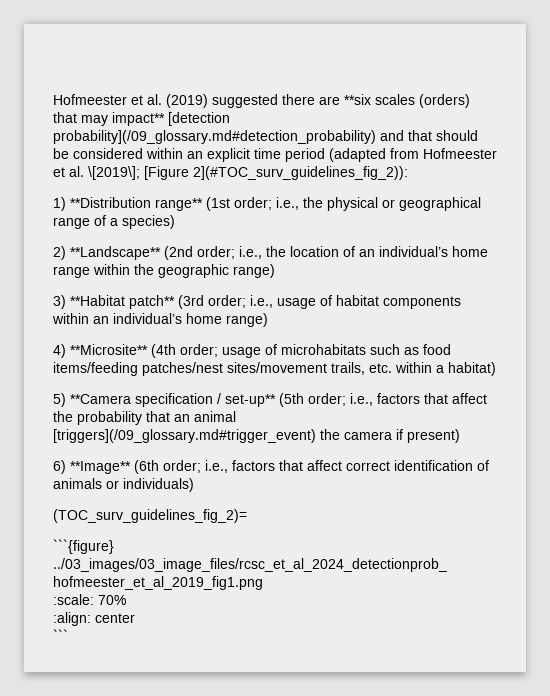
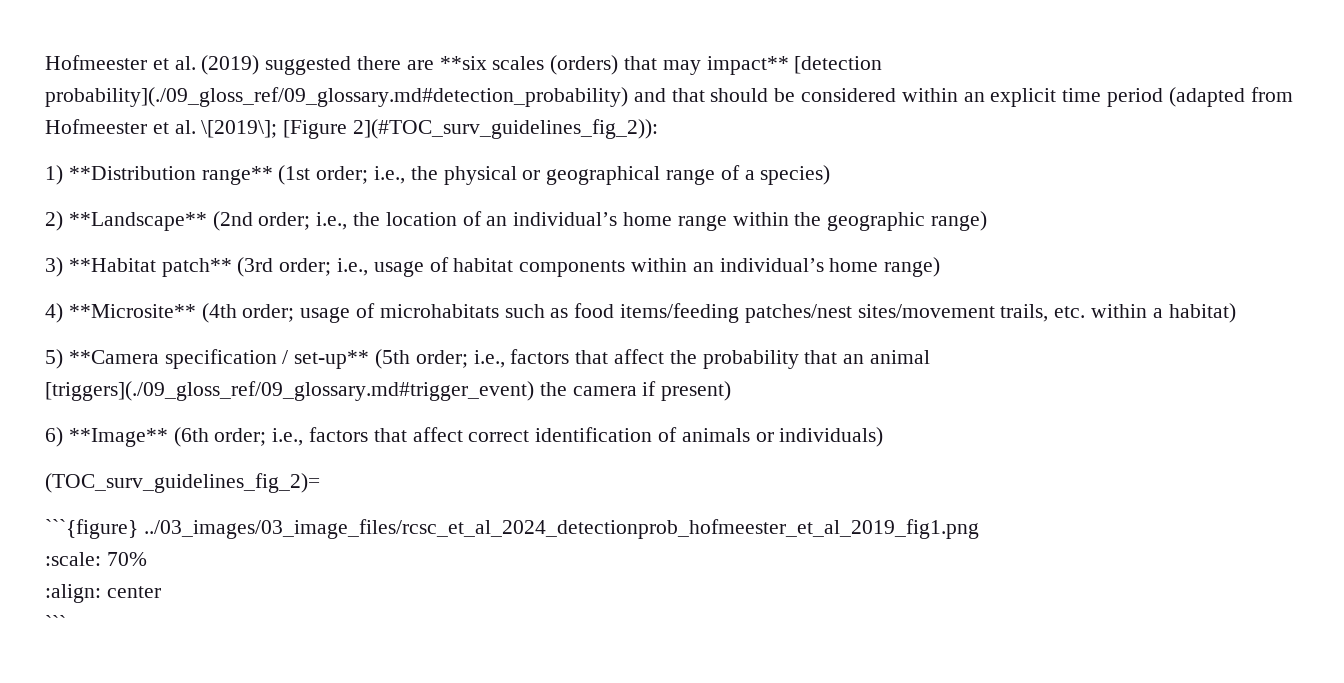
[53,130,376,144] probability](/09_glossary.md#detection_probability) -> [45,87,628,107] probability](./09_gloss_ref/09_glossary.md#detection_probability)
[53,429,316,443] [triggers](/09_glossary.md#trigger_event) -> [45,381,534,401] [triggers](./09_gloss_ref/09_glossary.md#trigger_event)

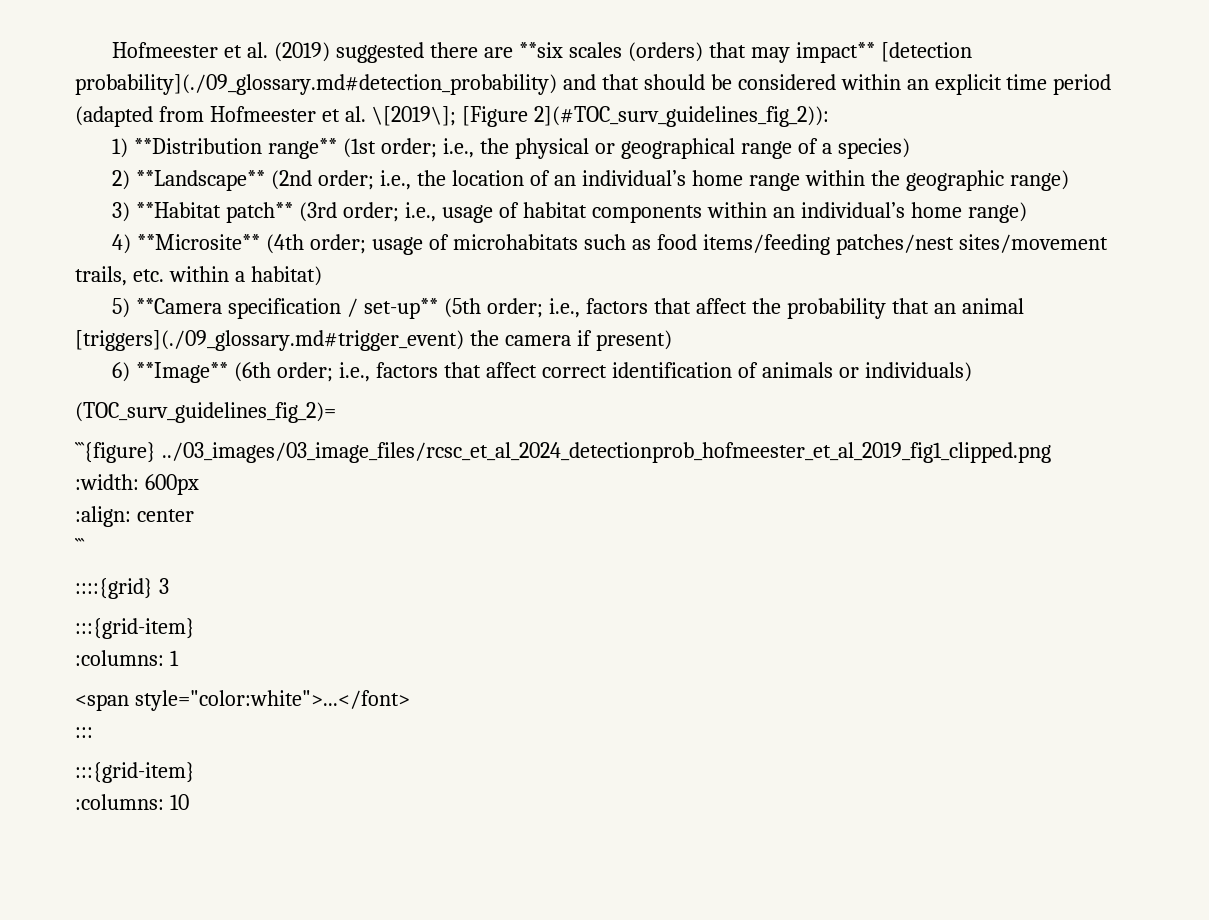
[45,87,628,107] probability](./09_gloss_ref/09_glossary.md#detection_probability) -> [75,74,557,95] probability](./09_glossary.md#detection_probability)
[45,381,534,401] [triggers](./09_gloss_ref/09_glossary.md#trigger_event) -> [75,330,464,351] [triggers](./09_glossary.md#trigger_event)
[143,519,979,539] [45,552,147,566] ../03_images/03_image_files/rcsc_et_al_2024_detectionprob_hofmeester_et_al_2019_fig1.png // :scale: 70% -> [161,442,1051,463] [75,474,199,495] ../03_images/03_image_files/rcsc_et_al_2024_detectionprob_hofmeester_et_al_2019_fig1_clipped.png // :width: 600px
(66, 622) none -> [75,578,169,599] [75,618,195,639] [75,650,179,666] [75,690,410,711] [75,727,93,738] [75,762,195,783] [75,794,189,810] // ::::{grid} 3 // :::{grid-item} // :columns: 1 // <span style="color:white">...</font> // ::: // :::{grid-item} // :columns: 10

